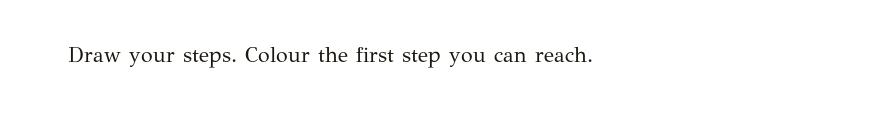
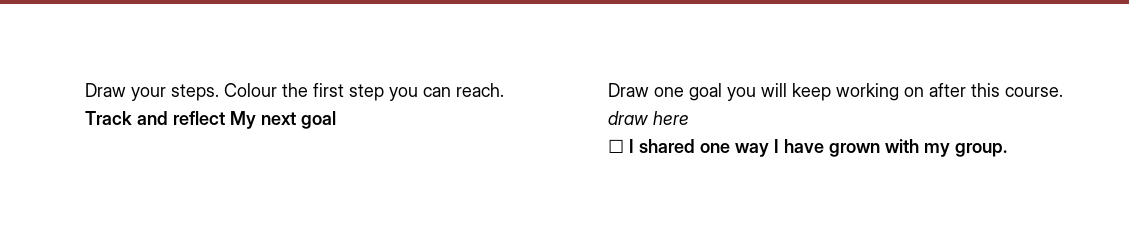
(593, 54) none -> [85,111,336,129] [608,83,1063,101] [608,111,689,125] [608,139,1007,157] // Track and reflect My next goal // Draw one goal you will keep working on after this course. // draw here // ☐ I shared one way I have grown with my group.

